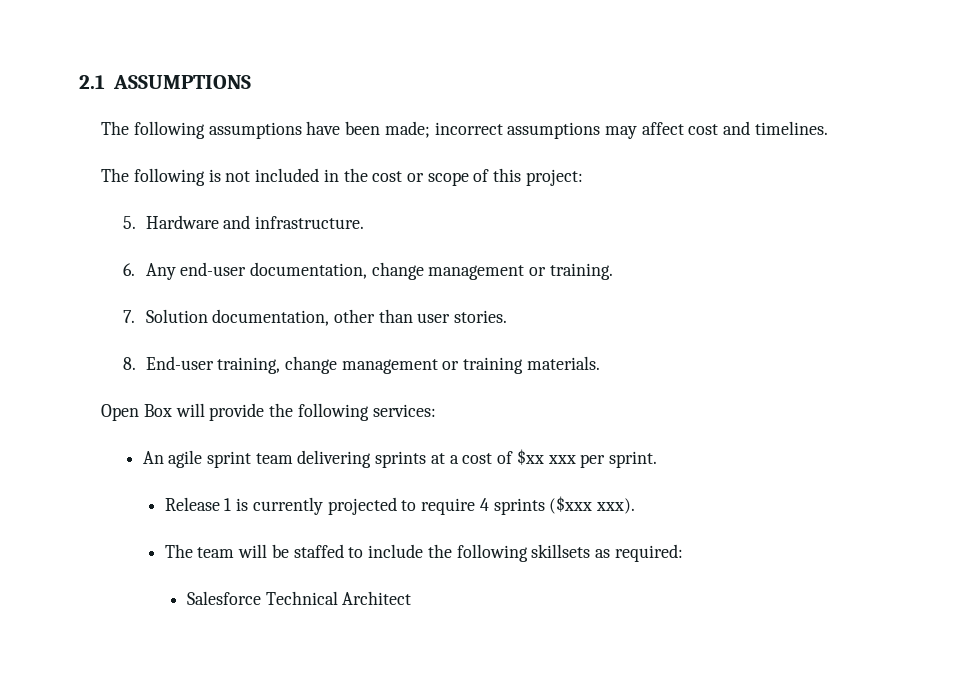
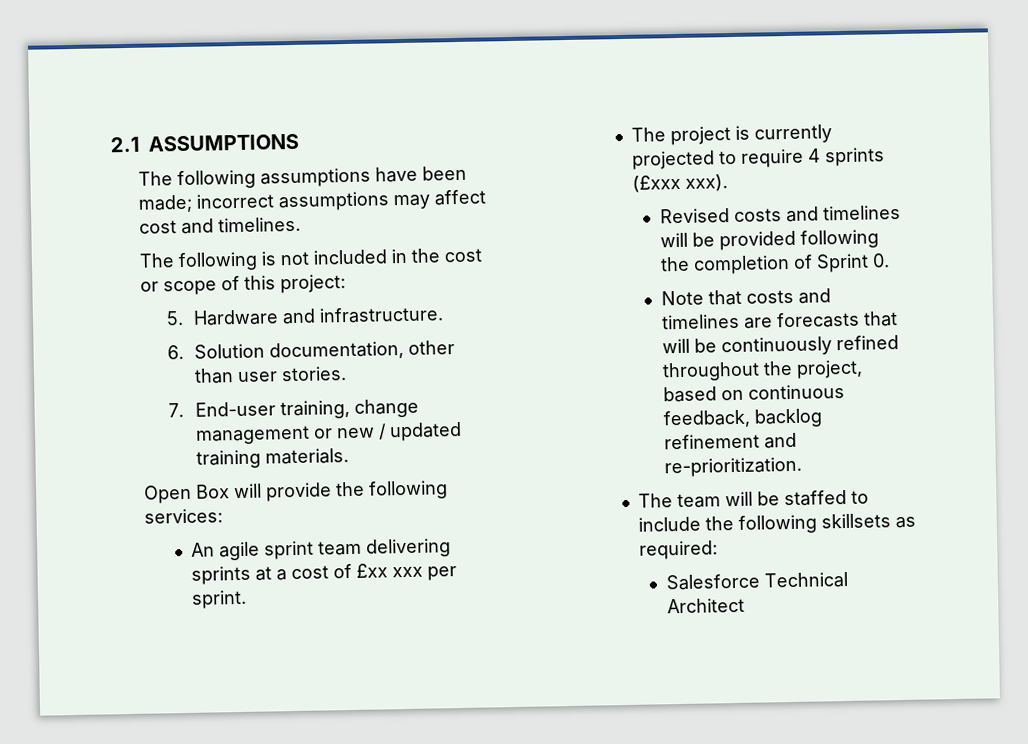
[145,262,613,280] [123,310,136,323] Any end-user documentation, change management or training. // 7. -> (185, 352) none
[123,357,137,370] 8. -> [168,402,185,418] 7.
(460, 365) none -> [336,421,463,442] new / updated
[516,449,544,465] $xx -> [356,563,389,578] £xx
[164,497,232,511] Release 1 -> [630,126,731,146] The project
[549,496,593,514] ($xxx -> [631,174,681,193] (£xxx
(635, 506) none -> [659,204,901,224] [659,229,879,251] [659,253,890,275] [660,288,831,306] [660,311,898,330] [661,335,899,357] [661,359,863,382] [662,384,845,403] [662,408,823,429] [663,432,797,450] [663,456,802,478] // Revised costs and timelines will be provided following the completion of Sprint 0. // Note that costs and timelines are forecasts that will be continuously refined throughout the project, based on continuous feedback, backlog refinement and re-prioritization.

